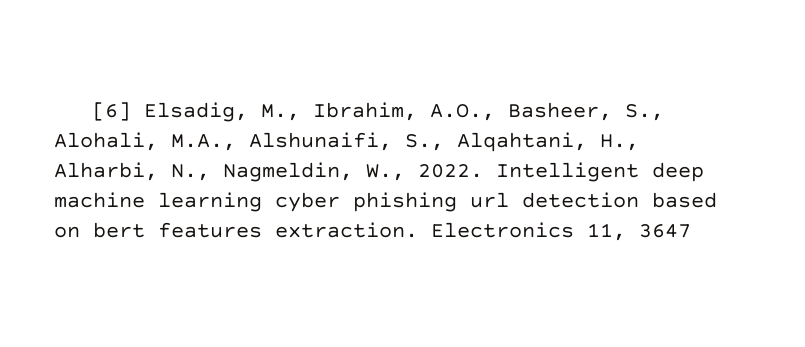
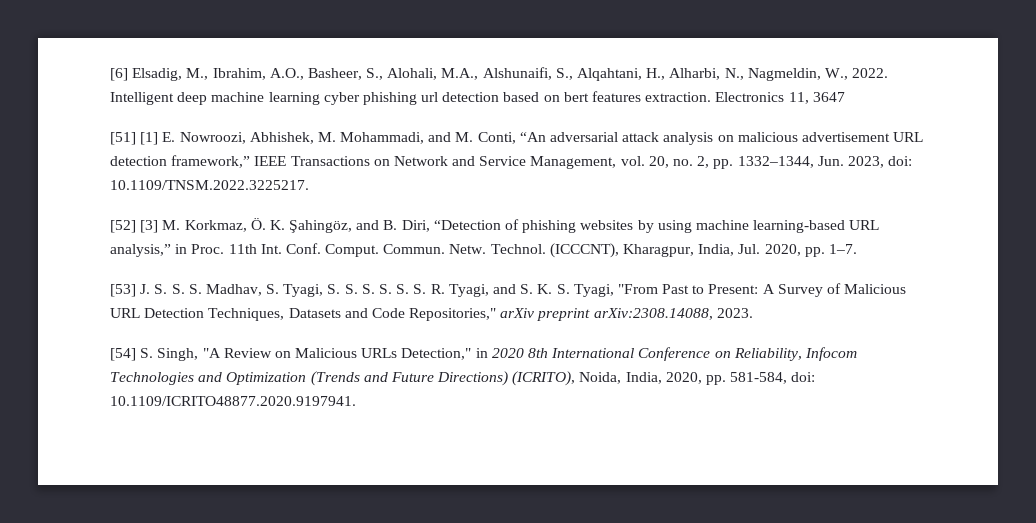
(691, 231) none -> [110,132,924,145] [110,155,913,169] [110,180,309,190] [110,218,880,233] [110,243,857,258] [110,283,907,297] [110,308,753,321] [110,347,857,361] [110,371,816,386] [110,396,356,406] // [51] [1] E. Nowroozi, Abhishek, M. Mohammadi, and M. Conti, “An adversarial attack analysis on malicious advertisement URL detection framework,” IEEE Transactions on Network and Service Management, vol. 20, no. 2, pp. 1332–1344, Jun. 2023, doi: 10.1109/TNSM.2022.3225217. // [52] [3] M. Korkmaz, Ö. K. Şahingöz, and B. Diri, “Detection of phishing websites by using machine learning-based URL analysis,” in Proc. 11th Int. Conf. Comput. Commun. Netw. Technol. (ICCCNT), Kharagpur, India, Jul. 2020, pp. 1–7. // [53] J. S. S. S. Madhav, S. Tyagi, S. S. S. S. S. S. R. Tyagi, and S. K. S. Tyagi, "From Past to Present: A Survey of Malicious URL Detection Techniques, Datasets and Code Repositories," arXiv preprint arXiv:2308.14088, 2023. // [54] S. Singh, "A Review on Malicious URLs Detection," in 2020 8th International Conference on Reliability, Infocom Technologies and Optimization (Trends and Future Directions) (ICRITO), Noida, India, 2020, pp. 581-584, doi: 10.1109/ICRITO48877.2020.9197941.

